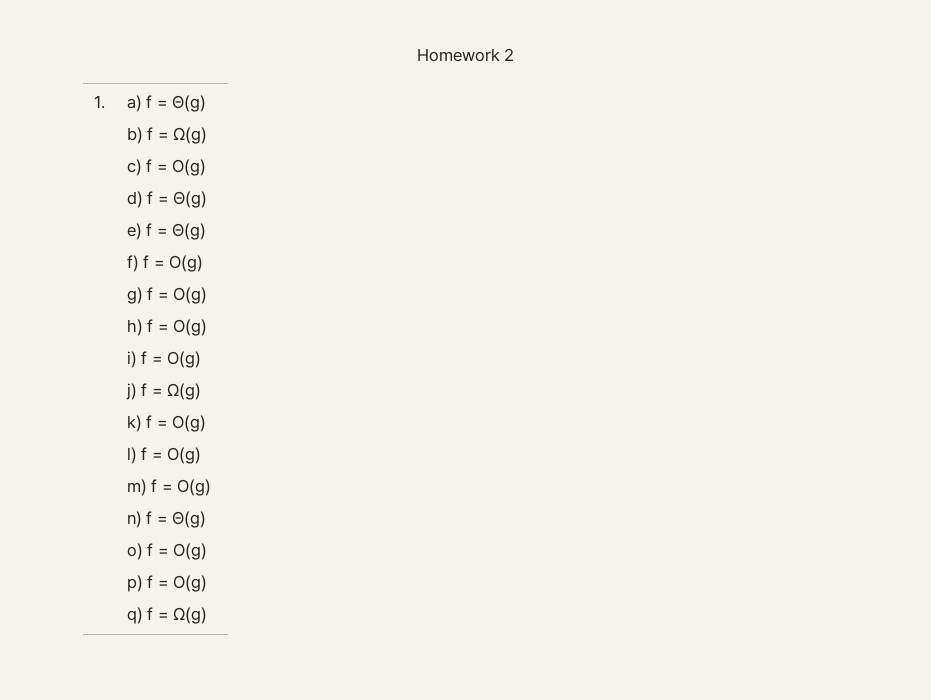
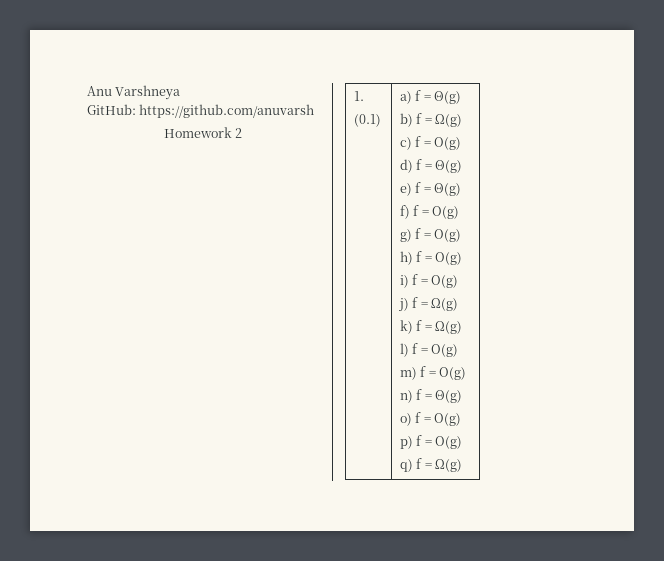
(416, 55) none -> [87,85,181,100] [87,104,315,118] Anu Varshneya // GitHub: https://github.com/anuvarsh //
(105, 102) none -> [354,114,382,127] // (0.1)
[172,415,207,432] O(g) -> [435,321,463,334] Ω(g)

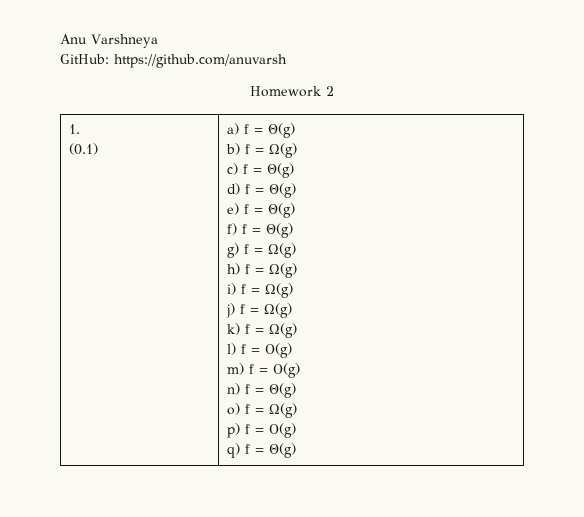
[434,137,462,150] O(g) -> [266,163,294,178] Θ(g)
[432,206,460,219] O(g) -> [265,223,293,238] Θ(g)
[434,229,462,242] O(g) -> [267,243,296,258] Ω(g)
[435,252,463,265] O(g) -> [268,263,297,278] Ω(g)
[431,275,459,288] O(g) -> [264,283,293,298] Ω(g)
[434,413,462,426] O(g) -> [268,403,297,418] Ω(g)
[435,459,463,472] Ω(g) -> [268,443,296,458] Θ(g)

